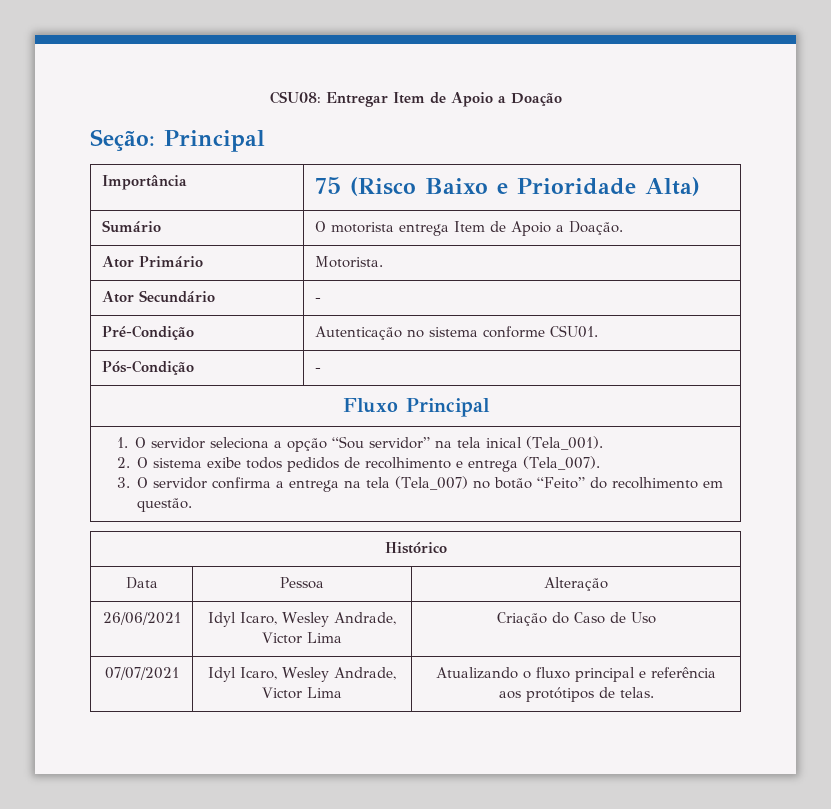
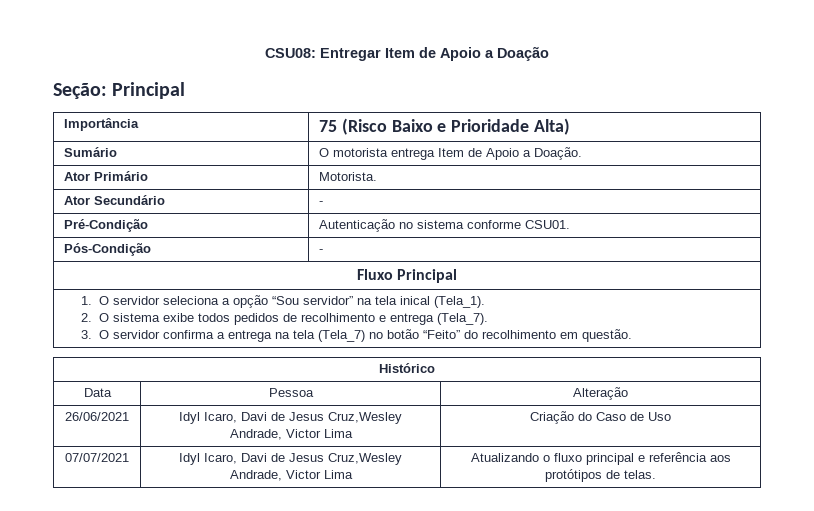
[526,436,604,450] (Tela_001). -> [433,296,485,308] (Tela_1).
[523,456,601,470] (Tela_007). -> [436,313,488,325] (Tela_7).
[395,476,469,490] (Tela_007) -> [317,330,365,342] (Tela_7)
[282,612,330,627] Wesley -> [241,412,402,424] Davi de Jesus Cruz,Wesley
[282,667,330,682] Wesley -> [241,453,402,465] Davi de Jesus Cruz,Wesley

